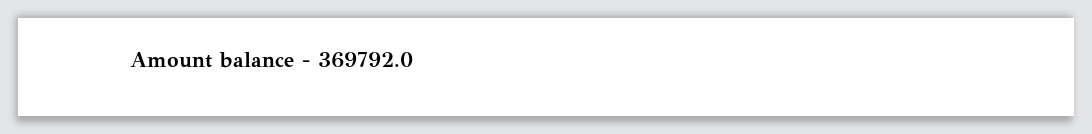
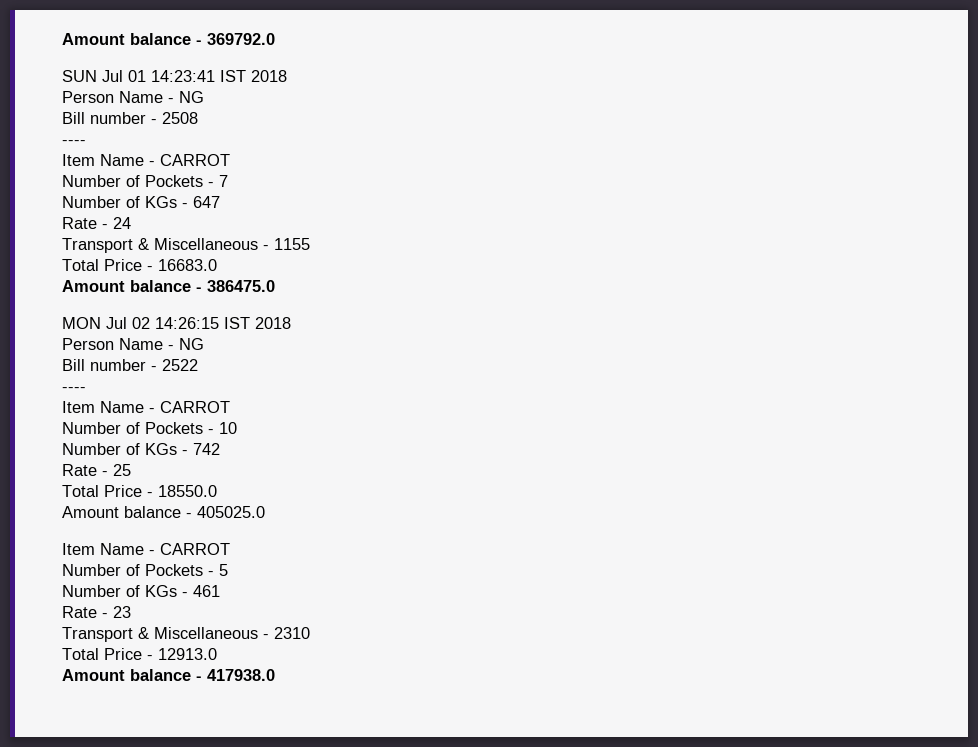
(413, 60) none -> [62,70,287,82] [62,91,204,103] [62,112,198,124] [62,140,86,145] [62,154,230,166] [62,175,228,187] [62,196,220,208] [62,217,131,229] [62,238,310,253] [62,259,217,271] [62,280,275,292] [62,317,291,329] [62,338,204,350] [62,359,198,371] [62,387,86,392] [62,401,230,413] [62,422,237,434] [62,443,220,455] [62,464,131,476] [62,485,217,497] [62,506,265,518] [62,543,230,555] [62,564,228,576] [62,585,220,597] [62,606,131,618] [62,627,310,642] [62,648,217,660] [62,669,275,681] // SUN Jul 01 14:23:41 IST 2018 // Person Name - NG // Bill number - 2508 // ---- // Item Name - CARROT // Number of Pockets - 7 // Number of KGs - 647 // Rate - 24 // Transport & Miscellaneous - 1155 // Total Price - 16683.0 // Amount balance - 386475.0 // MON Jul 02 14:26:15 IST 2018 // Person Name - NG // Bill number - 2522 // ---- // Item Name - CARROT // Number of Pockets - 10 // Number of KGs - 742 // Rate - 25 // Total Price - 18550.0 // Amount balance - 405025.0 // Item Name - CARROT // Number of Pockets - 5 // Number of KGs - 461 // Rate - 23 // Transport & Miscellaneous - 2310 // Total Price - 12913.0 // Amount balance - 417938.0

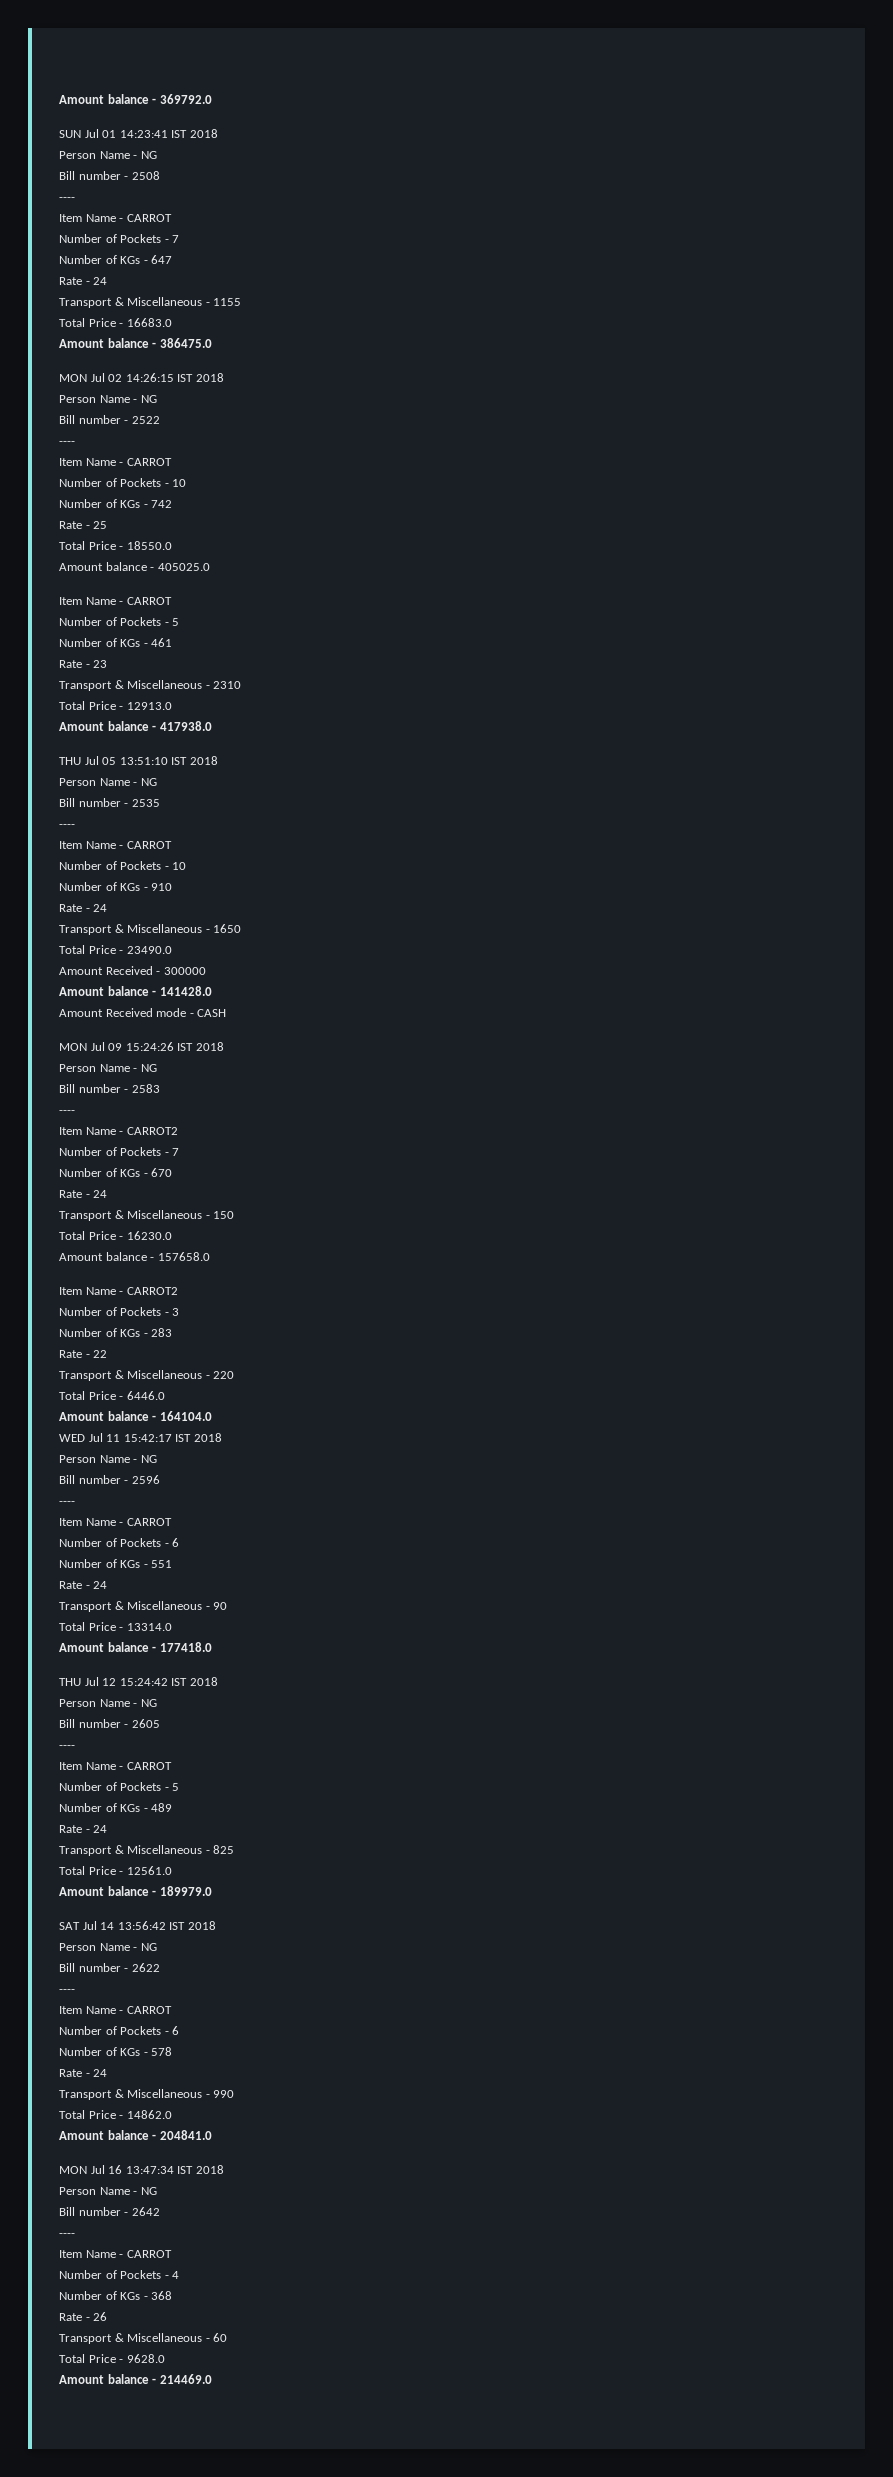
(275, 675) none -> [59,756,218,765] [59,778,157,786] [59,798,160,807] [59,824,75,828] [59,841,172,849] [59,861,187,870] [59,882,173,891] [59,904,108,912] [59,924,242,935] [59,945,172,954] [59,966,206,975] [59,986,212,996] [59,1008,227,1017] [59,1042,224,1051] [59,1064,157,1072] [59,1084,160,1093] [59,1110,75,1114] [59,1127,178,1135] [59,1147,180,1156] [59,1168,173,1177] [59,1190,108,1198] [59,1210,235,1221] [59,1231,172,1240] [59,1252,210,1261] [59,1287,178,1295] [59,1307,180,1316] [59,1328,173,1337] [59,1350,108,1358] [59,1370,235,1381] [59,1391,165,1400] [59,1411,212,1421] [59,1433,222,1442] [59,1455,157,1463] [59,1475,160,1484] [59,1501,75,1505] [59,1518,172,1526] [59,1538,180,1547] [59,1559,173,1568] [59,1581,108,1589] [59,1601,228,1612] [59,1622,172,1631] [59,1642,212,1652] [59,1677,218,1686] [59,1699,157,1707] [59,1719,160,1728] [59,1745,75,1749] [59,1762,172,1770] [59,1782,180,1791] [59,1803,173,1812] [59,1825,108,1833] [59,1845,235,1856] [59,1866,172,1875] [59,1886,212,1896] [59,1921,216,1930] [59,1943,157,1951] [59,1963,160,1972] [59,1989,75,1993] [59,2006,172,2014] [59,2026,180,2035] [59,2047,173,2056] [59,2069,108,2077] [59,2089,235,2100] [59,2110,172,2119] [59,2130,212,2140] [59,2165,224,2174] [59,2187,157,2195] [59,2207,160,2216] [59,2233,75,2237] [59,2250,172,2258] [59,2270,180,2279] [59,2291,173,2300] [59,2312,108,2321] [59,2333,228,2344] [59,2354,165,2363] [59,2374,212,2384] // THU Jul 05 13:51:10 IST 2018 // Person Name - NG // Bill number - 2535 // ---- // Item Name - CARROT // Number of Pockets - 10 // Number of KGs - 910 // Rate - 24 // Transport & Miscellaneous - 1650 // Total Price - 23490.0 // Amount Received - 300000 // Amount balance - 141428.0 // Amount Received mode - CASH // MON Jul 09 15:24:26 IST 2018 // Person Name - NG // Bill number - 2583 // ---- // Item Name - CARROT2 // Number of Pockets - 7 // Number of KGs - 670 // Rate - 24 // Transport & Miscellaneous - 150 // Total Price - 16230.0 // Amount balance - 157658.0 // Item Name - CARROT2 // Number of Pockets - 3 // Number of KGs - 283 // Rate - 22 // Transport & Miscellaneous - 220 // Total Price - 6446.0 // Amount balance - 164104.0 // WED Jul 11 15:42:17 IST 2018 // Person Name - NG // Bill number - 2596 // ---- // Item Name - CARROT // Number of Pockets - 6 // Number of KGs - 551 // Rate - 24 // Transport & Miscellaneous - 90 // Total Price - 13314.0 // Amount balance - 177418.0 // THU Jul 12 15:24:42 IST 2018 // Person Name - NG // Bill number - 2605 // ---- // Item Name - CARROT // Number of Pockets - 5 // Number of KGs - 489 // Rate - 24 // Transport & Miscellaneous - 825 // Total Price - 12561.0 // Amount balance - 189979.0 // SAT Jul 14 13:56:42 IST 2018 // Person Name - NG // Bill number - 2622 // ---- // Item Name - CARROT // Number of Pockets - 6 // Number of KGs - 578 // Rate - 24 // Transport & Miscellaneous - 990 // Total Price - 14862.0 // Amount balance - 204841.0 // MON Jul 16 13:47:34 IST 2018 // Person Name - NG // Bill number - 2642 // ---- // Item Name - CARROT // Number of Pockets - 4 // Number of KGs - 368 // Rate - 26 // Transport & Miscellaneous - 60 // Total Price - 9628.0 // Amount balance - 214469.0

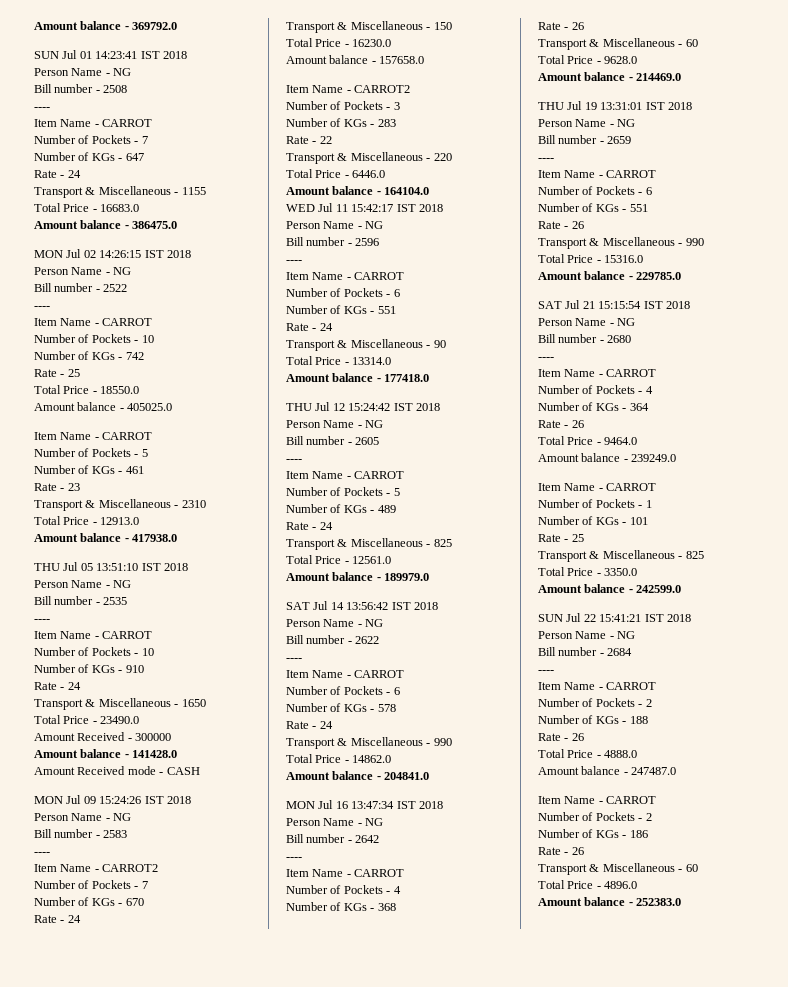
(212, 2379) none -> [538,101,692,110] [538,119,636,127] [538,135,632,144] [538,158,554,161] [538,170,657,178] [538,186,652,195] [538,203,648,212] [538,221,584,229] [538,237,704,249] [538,254,644,263] [538,271,682,280] [538,300,690,309] [538,318,636,326] [538,334,632,343] [538,357,554,360] [538,369,657,377] [538,385,653,394] [538,402,649,411] [538,420,584,428] [538,436,638,445] [538,453,677,462] [538,483,657,491] [538,499,652,508] [538,516,648,525] [538,534,584,542] [538,550,704,562] [538,567,638,576] [538,584,682,593] [538,613,691,622] [538,631,636,639] [538,647,633,656] [538,670,554,673] [538,682,657,690] [538,698,652,707] [538,715,648,724] [538,733,584,741] [538,749,638,758] [538,766,677,775] [538,796,657,804] [538,812,652,821] [538,829,648,838] [538,847,584,855] [538,863,698,875] [538,880,638,889] [538,897,682,906] // THU Jul 19 13:31:01 IST 2018 // Person Name - NG // Bill number - 2659 // ---- // Item Name - CARROT // Number of Pockets - 6 // Number of KGs - 551 // Rate - 26 // Transport & Miscellaneous - 990 // Total Price - 15316.0 // Amount balance - 229785.0 // SAT Jul 21 15:15:54 IST 2018 // Person Name - NG // Bill number - 2680 // ---- // Item Name - CARROT // Number of Pockets - 4 // Number of KGs - 364 // Rate - 26 // Total Price - 9464.0 // Amount balance - 239249.0 // Item Name - CARROT // Number of Pockets - 1 // Number of KGs - 101 // Rate - 25 // Transport & Miscellaneous - 825 // Total Price - 3350.0 // Amount balance - 242599.0 // SUN Jul 22 15:41:21 IST 2018 // Person Name - NG // Bill number - 2684 // ---- // Item Name - CARROT // Number of Pockets - 2 // Number of KGs - 188 // Rate - 26 // Total Price - 4888.0 // Amount balance - 247487.0 // Item Name - CARROT // Number of Pockets - 2 // Number of KGs - 186 // Rate - 26 // Transport & Miscellaneous - 60 // Total Price - 4896.0 // Amount balance - 252383.0

